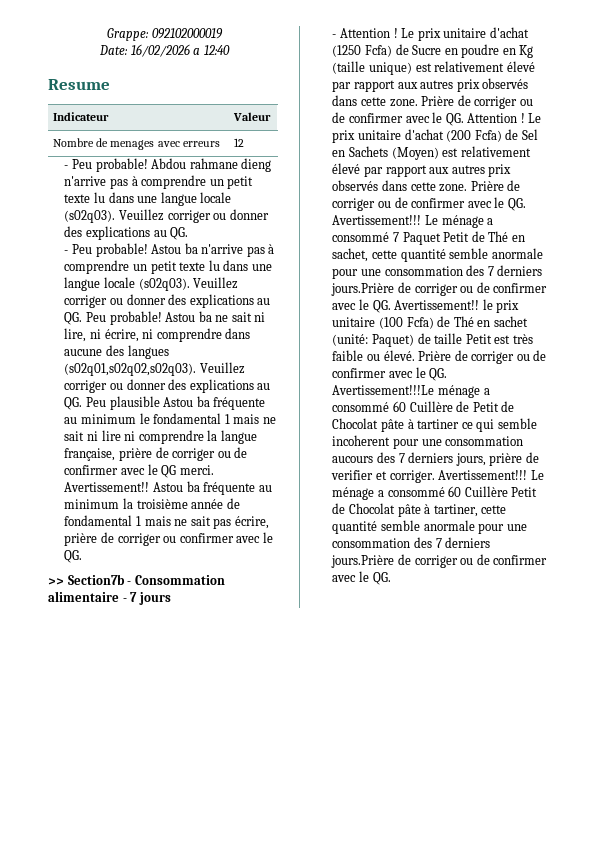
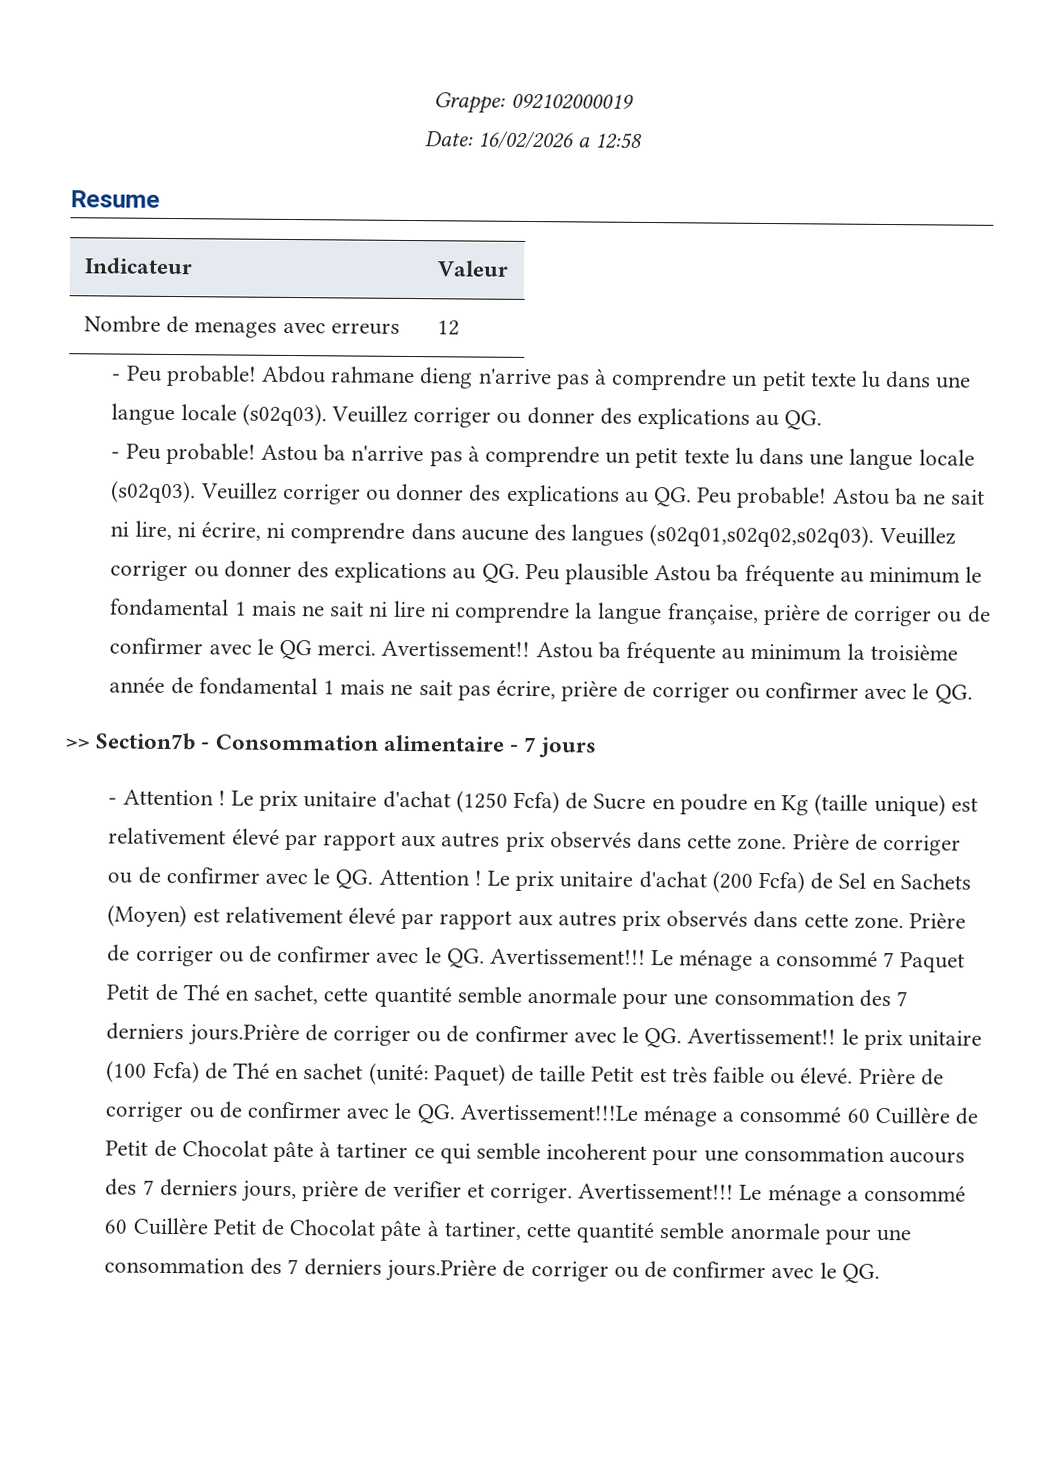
[203,45,230,55] 12:40 -> [594,132,644,149] 12:58

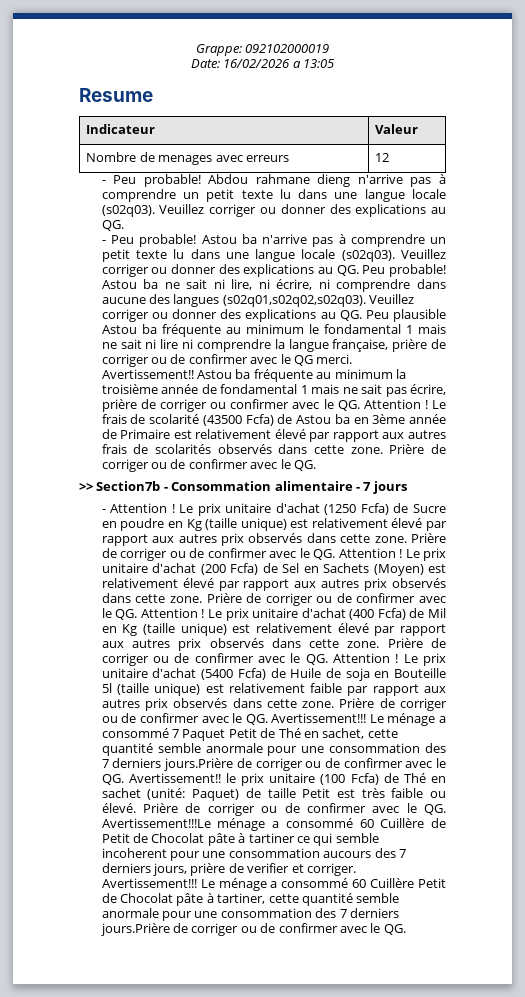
[594,132,644,149] 12:58 -> [303,59,335,68] 13:05
(973, 694) none -> [363,399,447,409] [101,414,446,426] [101,429,446,442] [101,444,446,454] [101,459,316,472] Attention ! Le frais de scolarité (43500 Fcfa) de Astou ba en 3ème année de Primaire est relativement élevé par rapport aux autres frais de scolarités observés dans cette zone. Prière de corriger ou de confirmer avec le QG.
(485, 958) none -> [140,608,446,621] [101,623,446,636] [101,638,446,651] [101,653,446,666] [101,668,446,681] [101,683,446,696] [101,698,447,711] [101,713,268,725] Attention ! Le prix unitaire d'achat (400 Fcfa) de Mil en Kg (taille unique) est relativement élevé par rapport aux autres prix observés dans cette zone. Prière de corriger ou de confirmer avec le QG. Attention ! Le prix unitaire d'achat (5400 Fcfa) de Huile de soja en Bouteille 5l (taille unique) est relativement faible par rapport aux autres prix observés dans cette zone. Prière de corriger ou de confirmer avec le QG.

